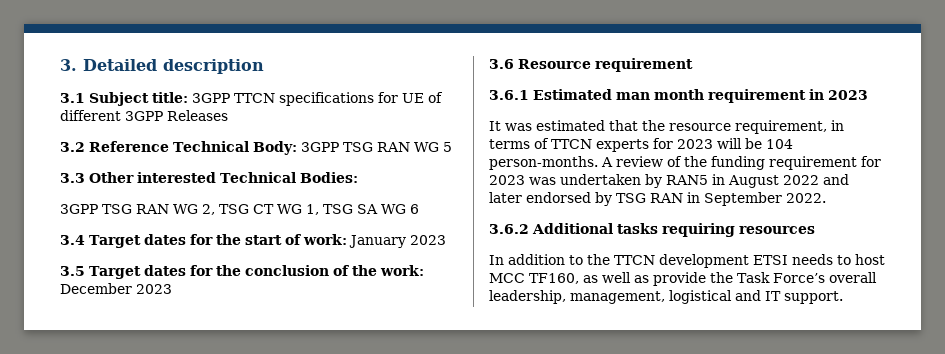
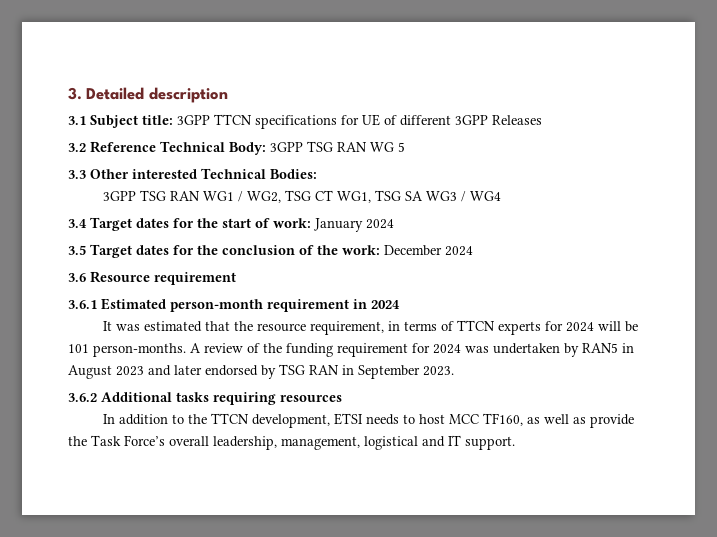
[173,204,419,215] WG 2, TSG CT WG 1, TSG SA WG 6 -> [202,190,501,203] WG1 / WG2, TSG CT WG1, TSG SA WG3 / WG4
[409,235,446,245] 2023 -> [366,219,394,229] 2024
[136,284,172,294] 2023 -> [445,246,473,256] 2024
[616,89,704,100] man month -> [170,299,263,312] person-month
[828,90,868,100] 2023 -> [371,300,400,309] 2024
[677,139,713,149] 2023 -> [565,322,594,332] 2024
[766,139,793,149] 104 -> [68,344,89,353] 101
[489,175,525,185] 2023 -> [433,344,461,354] 2024
[783,175,819,185] 2022 -> [116,366,144,376] 2023
[786,193,826,203] 2022. -> [423,366,454,376] 2023.
[659,254,749,268] development -> [251,414,330,428] development,

